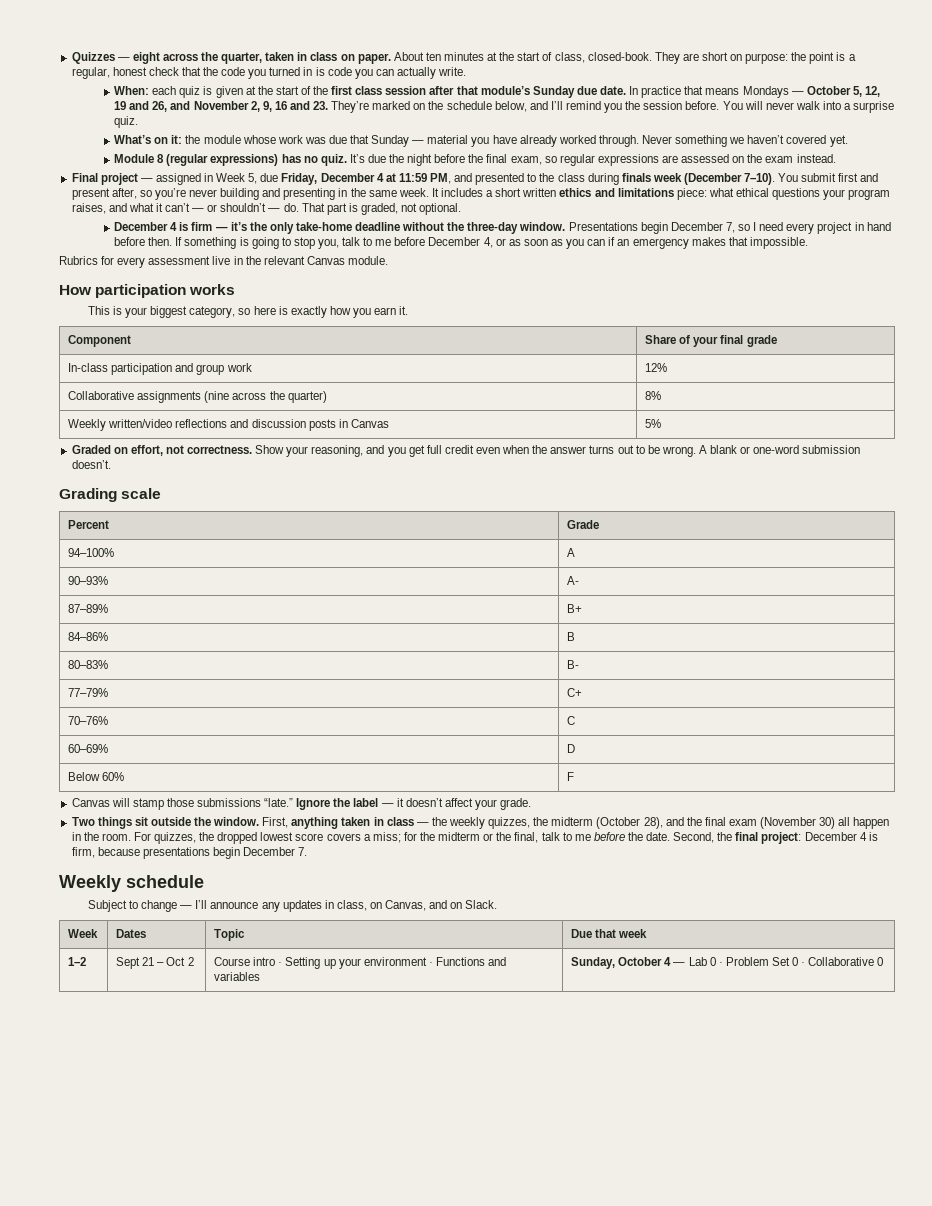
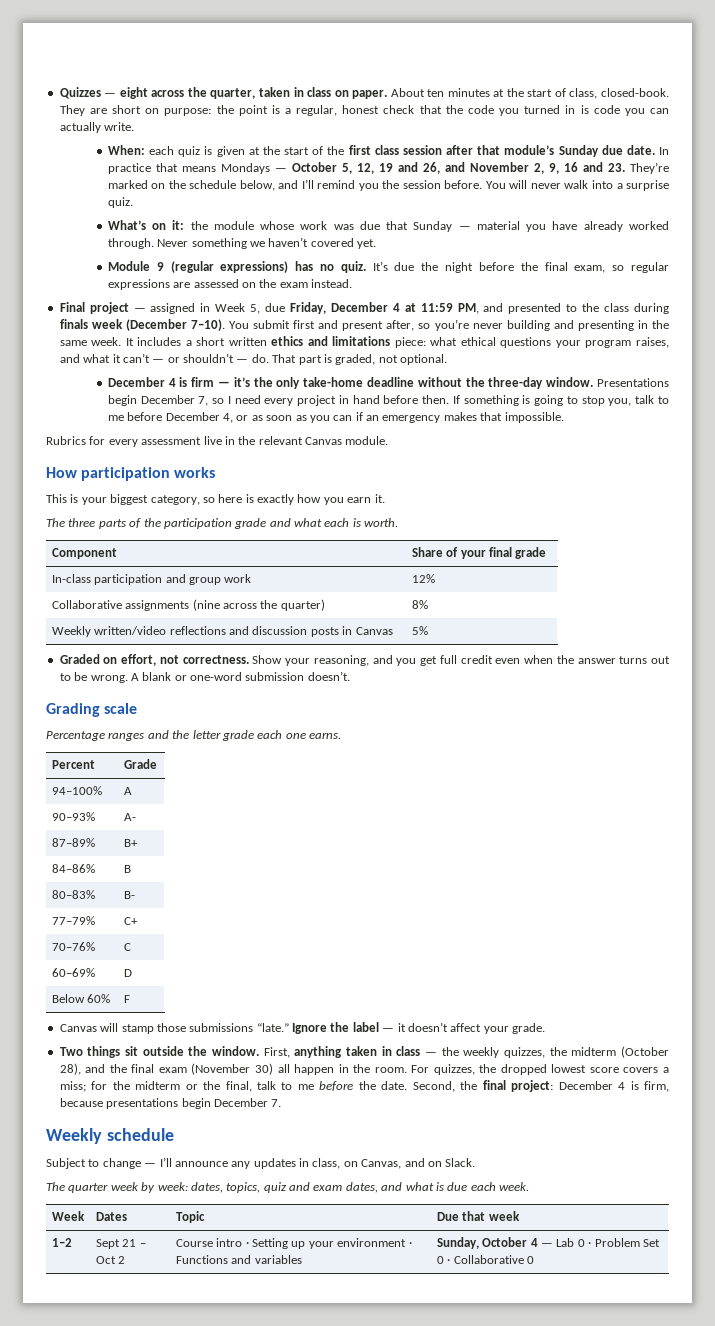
[157,154,165,163] 8 -> [156,262,164,271] 9
(409, 310) none -> [46,518,399,529] // The three parts of the participation grade and what each is worth.
(162, 493) none -> [46,730,341,741] // Percentage ranges and the letter grade each one earns.
(498, 904) none -> [46,1182,529,1193] // The quarter week by week: dates, topics, quiz and exam dates, and what is due each week.

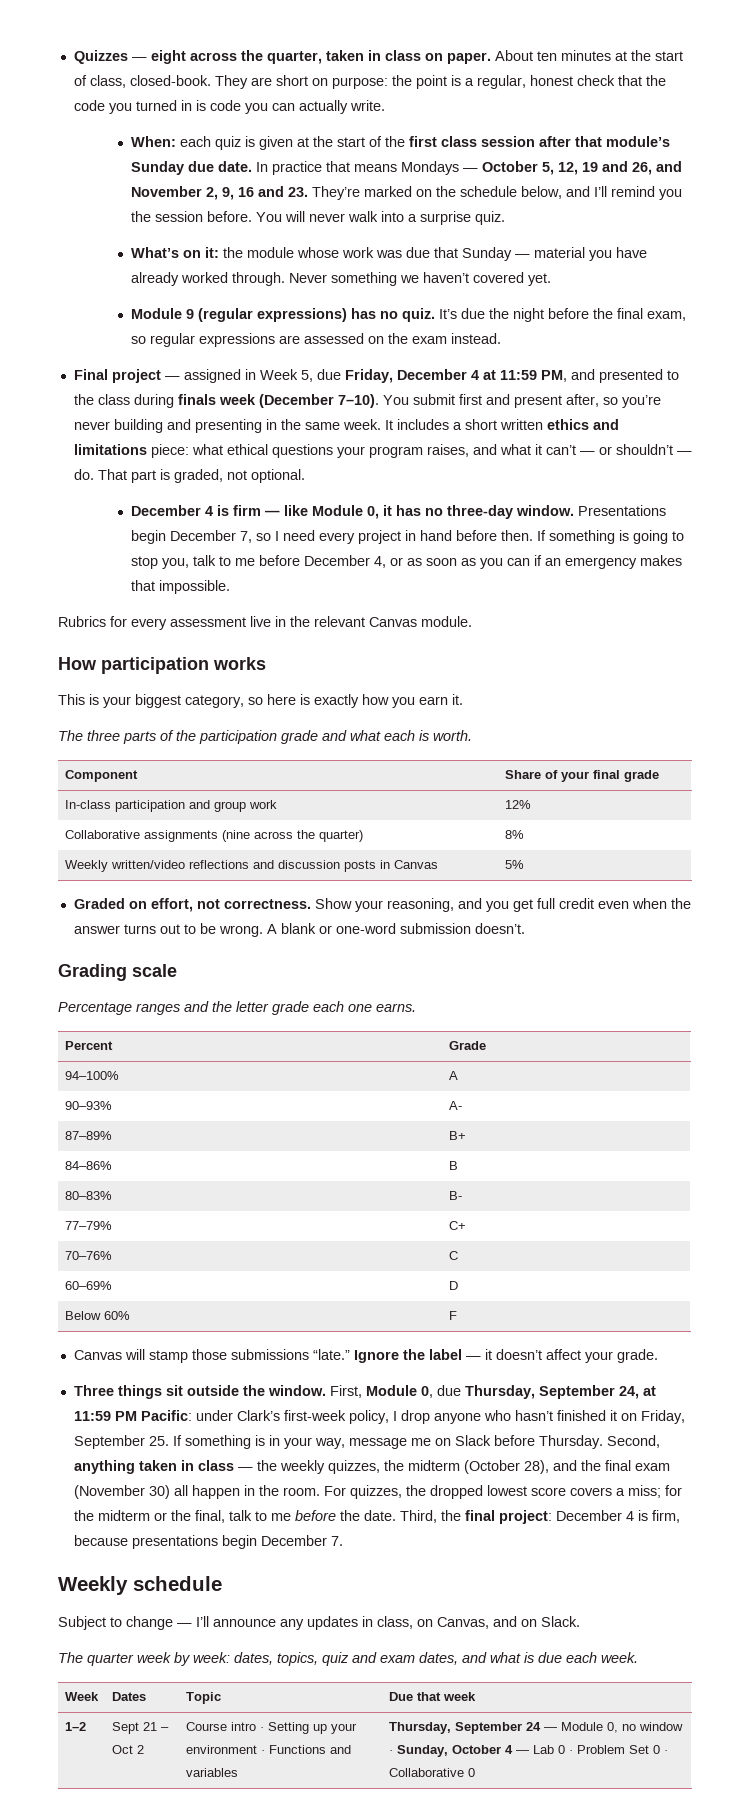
[233,377,485,389] it’s the only take-home deadline without the -> [283,505,443,519] like Module 0, it has no
[59,1047,83,1056] Two -> [73,1385,114,1396] Three
(290, 1052) none -> [365,1385,656,1399] [73,1410,685,1424] [73,1435,660,1449] Module 0, due Thursday, September 24, at 11:59 PM Pacific: under Clark’s first-week policy, I drop anyone who hasn’t finished it on Friday, September 25. If something is in your way, message me on Slack before Thursday. Second,
[412,1081,455,1092] Second, -> [399,1510,437,1523] Third,
(302, 1259) none -> [388,1722,683,1734] [388,1750,393,1754] Thursday, September 24 — Module 0, no window ·

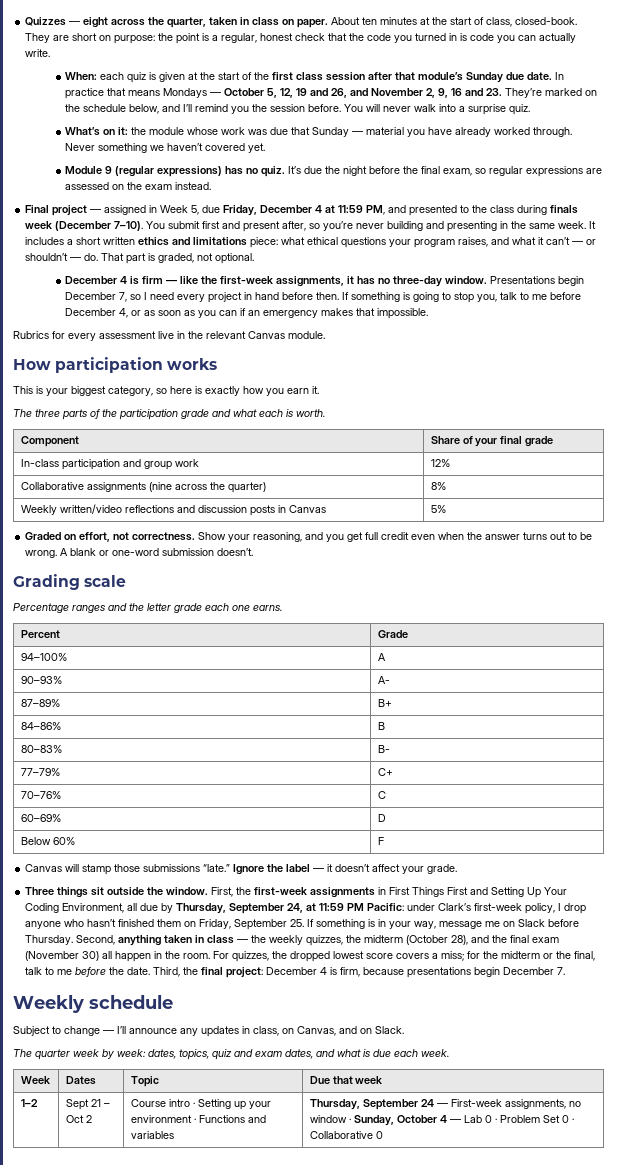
[311,505,379,519] Module 0, -> [201,276,345,287] the first-week assignments,
[365,1385,461,1398] Module 0, due -> [236,887,568,898] [25,903,174,913] the first-week assignments in First Things First and Setting Up Your Coding Environment, all due by
[609,1410,617,1421] it -> [157,919,182,927] them
[560,1722,618,1733] Module 0, -> [450,1099,566,1109] First-week assignments,

